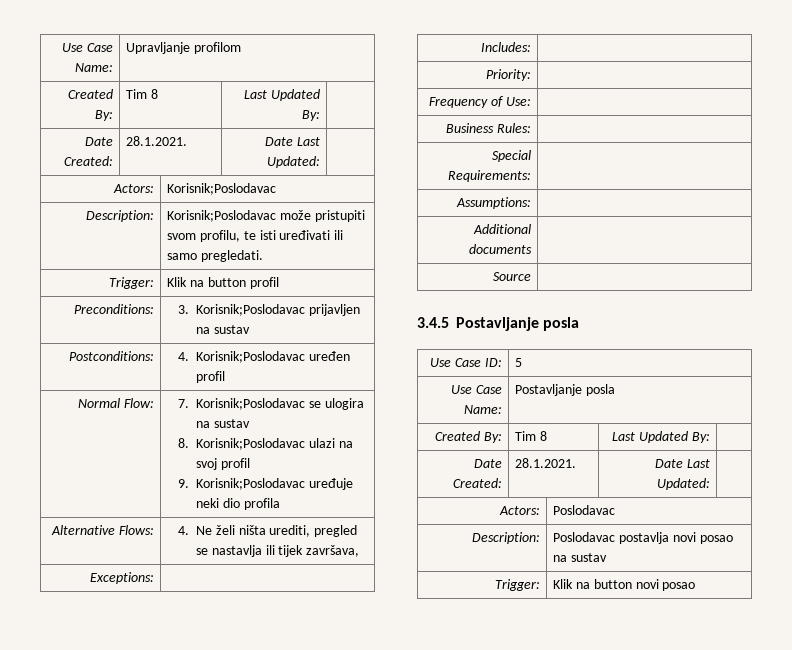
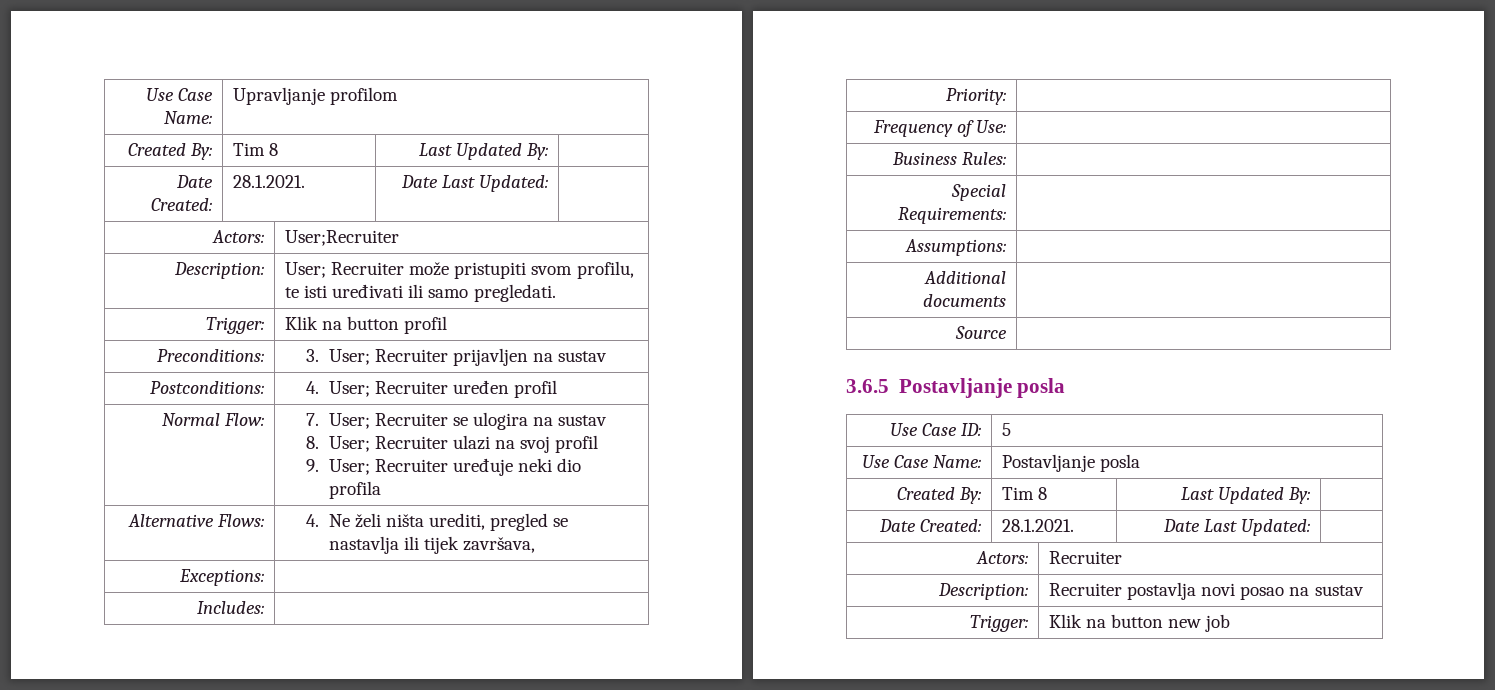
[167,183,277,195] [85,210,154,222] [167,210,277,222] Korisnik;Poslodavac // Description: | Korisnik;Poslodavac -> [284,230,399,246] [174,262,265,279] [284,262,405,278] User;Recruiter // Description: | User; Recruiter
[196,304,306,316] Korisnik;Poslodavac -> [328,349,448,365] User; Recruiter
[196,351,306,363] Korisnik;Poslodavac -> [328,381,448,397] User; Recruiter
[196,398,306,410] Korisnik;Poslodavac -> [328,413,448,429] User; Recruiter
[196,438,306,450] Korisnik;Poslodavac -> [328,436,448,452] User; Recruiter
[196,478,306,490] Korisnik;Poslodavac -> [328,459,448,475] User; Recruiter
[417,317,449,328] 3.4.5 -> [846,379,889,393] 3.6.5
[553,505,616,515] [471,532,540,544] [553,532,616,542] Poslodavac // Description: | Poslodavac -> [1048,551,1122,564] [938,583,1029,600] [1048,583,1122,596] Recruiter // Description: | Recruiter
[635,579,696,591] novi posao -> [1168,614,1231,632] new job

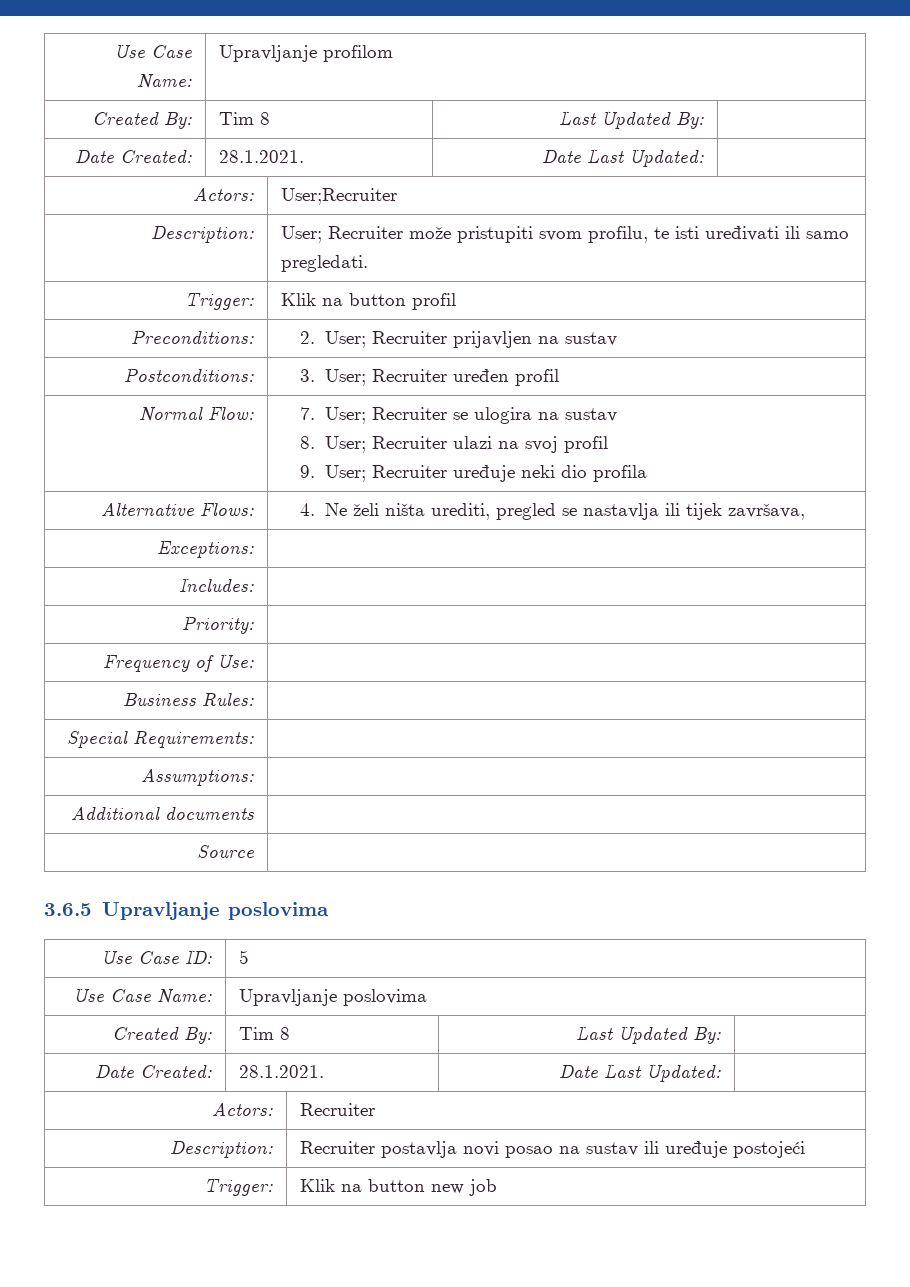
[306,349,320,362] 3. -> [300,331,316,344] 2.
[306,381,320,394] 4. -> [300,369,316,382] 3.
[898,378,1066,398] Postavljanje posla -> [101,902,329,920] Upravljanje poslovima
[1001,454,1141,472] Postavljanje posla -> [238,989,427,1006] Upravljanje poslovima
(1364, 590) none -> [643,1141,805,1158] ili uređuje postojeći

